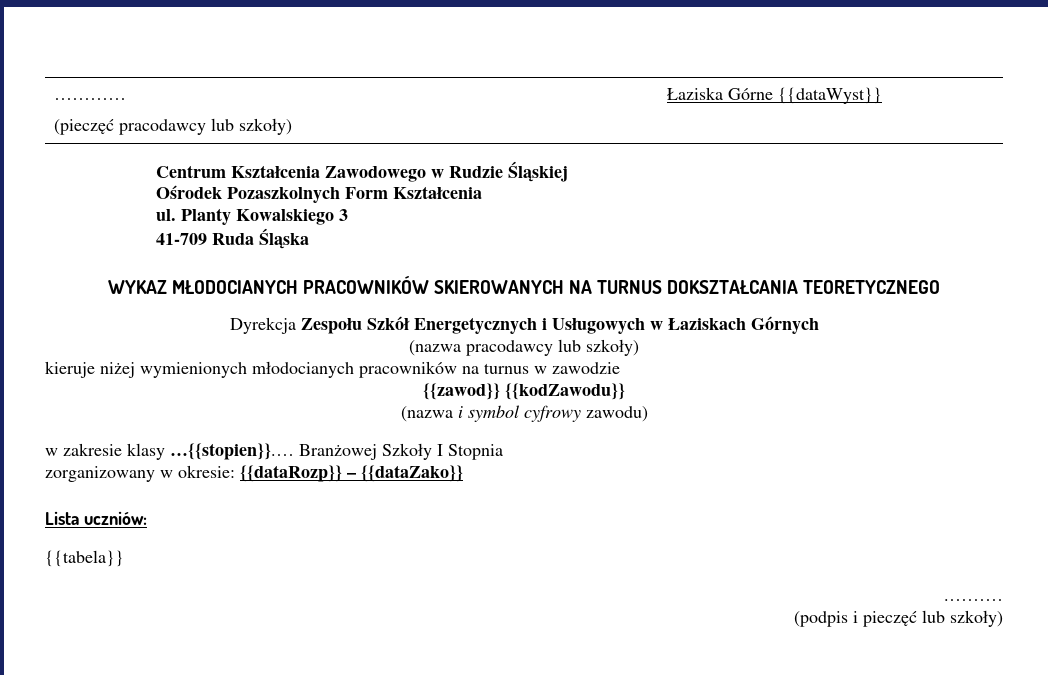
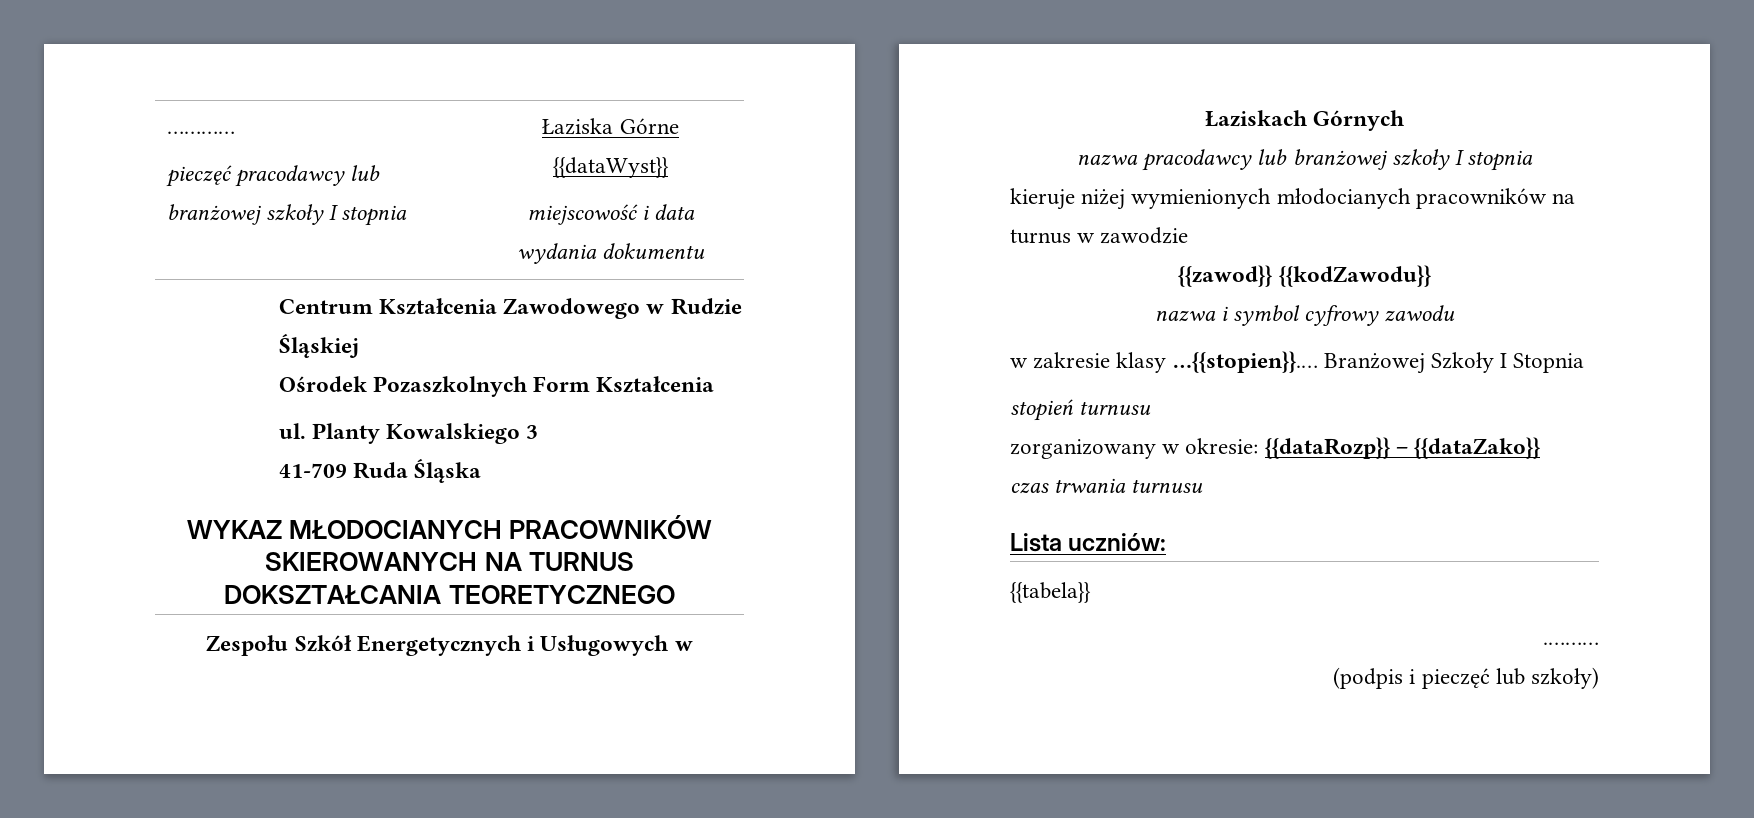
[54,118,293,135] (pieczęć pracodawcy lub szkoły) -> [165,165,381,187] [166,204,408,226] pieczęć pracodawcy lub branżowej szkoły I stopnia
(882, 95) none -> [526,204,696,225] [516,243,706,264] // miejscowość i data wydania dokumentu
[229,317,296,334] Dyrekcja -> (675, 594) none
[409,339,639,356] (nazwa pracodawcy lub szkoły) -> [1076,149,1534,171] nazwa pracodawcy lub branżowej szkoły I stopnia
[400,406,453,422] (nazwa -> [1154,310,1216,322] nazwa
[585,406,648,422] zawodu) -> [1384,305,1456,322] zawodu
(503, 452) none -> [1010,399,1152,421] // stopień turnusu
(463, 473) none -> [1010,478,1204,494] // czas trwania turnusu

